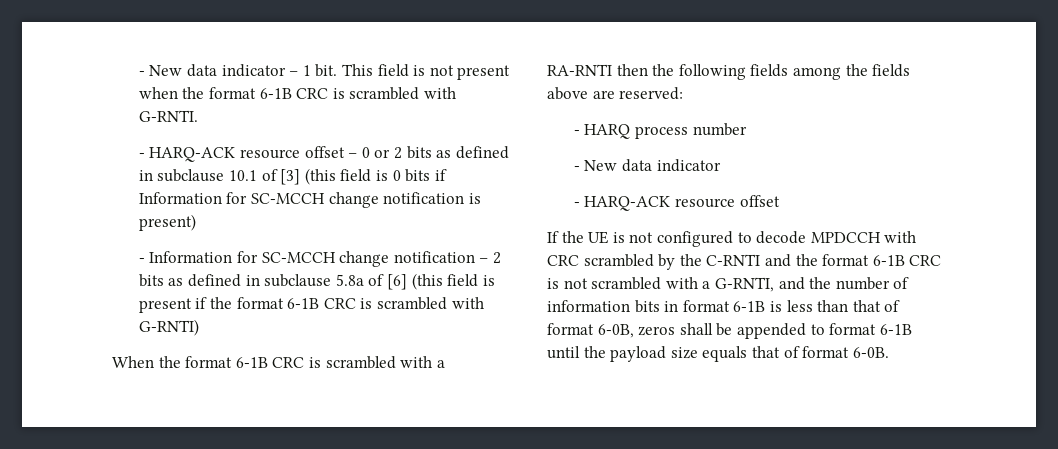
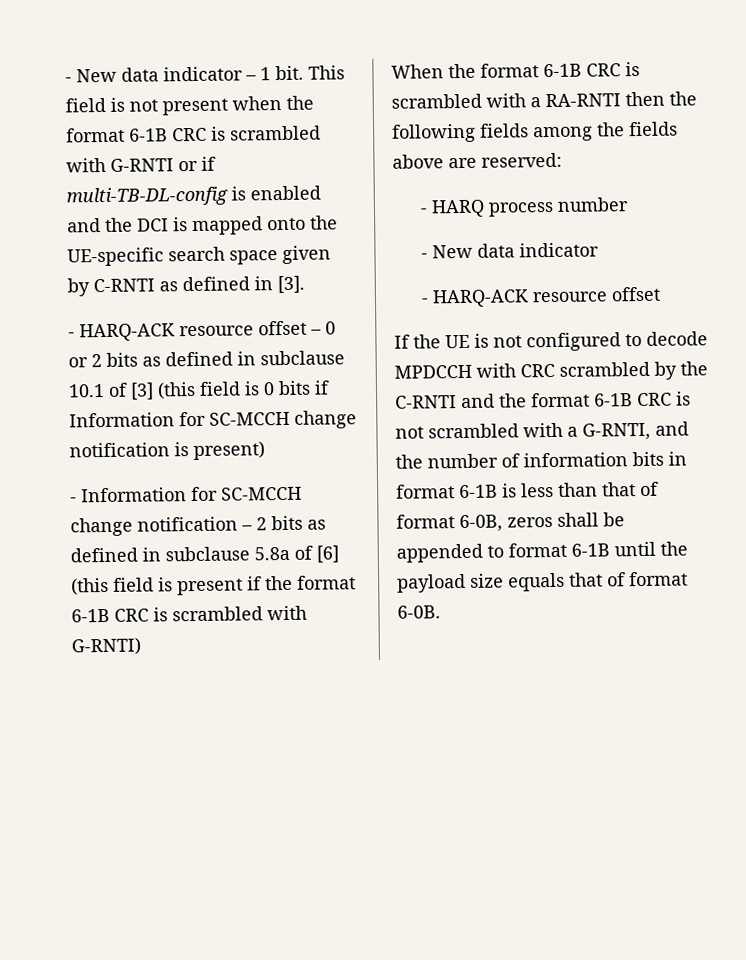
[138,110,198,122] G-RNTI. -> [110,156,217,172] [66,185,322,207] [67,215,339,236] [67,245,332,267] [67,275,306,297] G-RNTI or if multi-TB-DL-config is enabled and the DCI is mapped onto the UE-specific search space given by C-RNTI as defined in [3].

